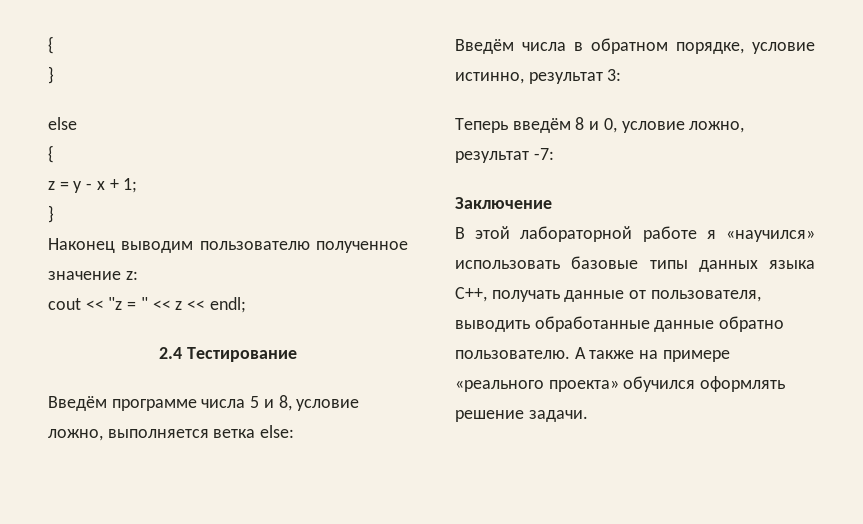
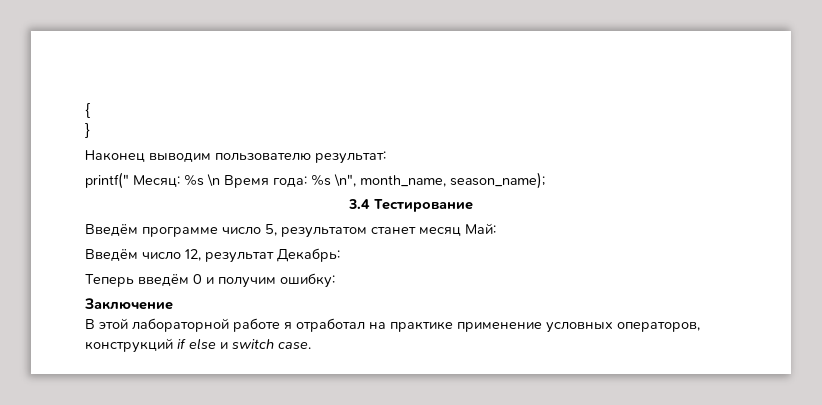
[48,117,77,130] [48,145,54,163] [48,178,138,193] [48,205,54,223] [48,238,409,253] [48,271,138,280] [48,297,246,313] [159,347,297,362] [48,395,360,411] [48,425,295,441] [455,38,815,54] [455,69,622,84] [455,117,745,133] [455,148,554,163] else // { // z = y - x + 1; // } // Наконец выводим пользователю полученное значение z: // cout << "z = " << z << endl; // 2.4 Тестирование // Введём программе числа 5 и 8, условие ложно, выполняется ветка else: // Введём числа в обратном порядке, условие истинно, результат 3: // Теперь введём 8 и 0, условие ложно, результат -7: -> [85,150,386,164] [85,172,545,189] [348,199,473,212] [85,223,496,238] [85,248,340,263] [85,273,335,288] Наконец выводим пользователю результат: // printf(" Месяц: %s \n Время года: %s \n", month_name, season_name); // 3.4 Тестирование // Введём программе число 5, результатом станет месяц Май: // Введём число 12, результат Декабрь: // Теперь введём 0 и получим ошибку:
[726,230,815,242] [455,256,815,272] [455,287,761,302] [455,316,785,332] [455,347,730,362] [455,376,786,392] [455,410,588,422] «научился» использовать базовые типы данных языка С++, получать данные от пользователя, выводить обработанные данные обратно пользователю. А также на примере «реального проекта» обучился оформлять решение задачи. -> [296,318,700,333] [85,338,311,353] отработал на практике применение условных операторов, конструкций if else и switch case.

